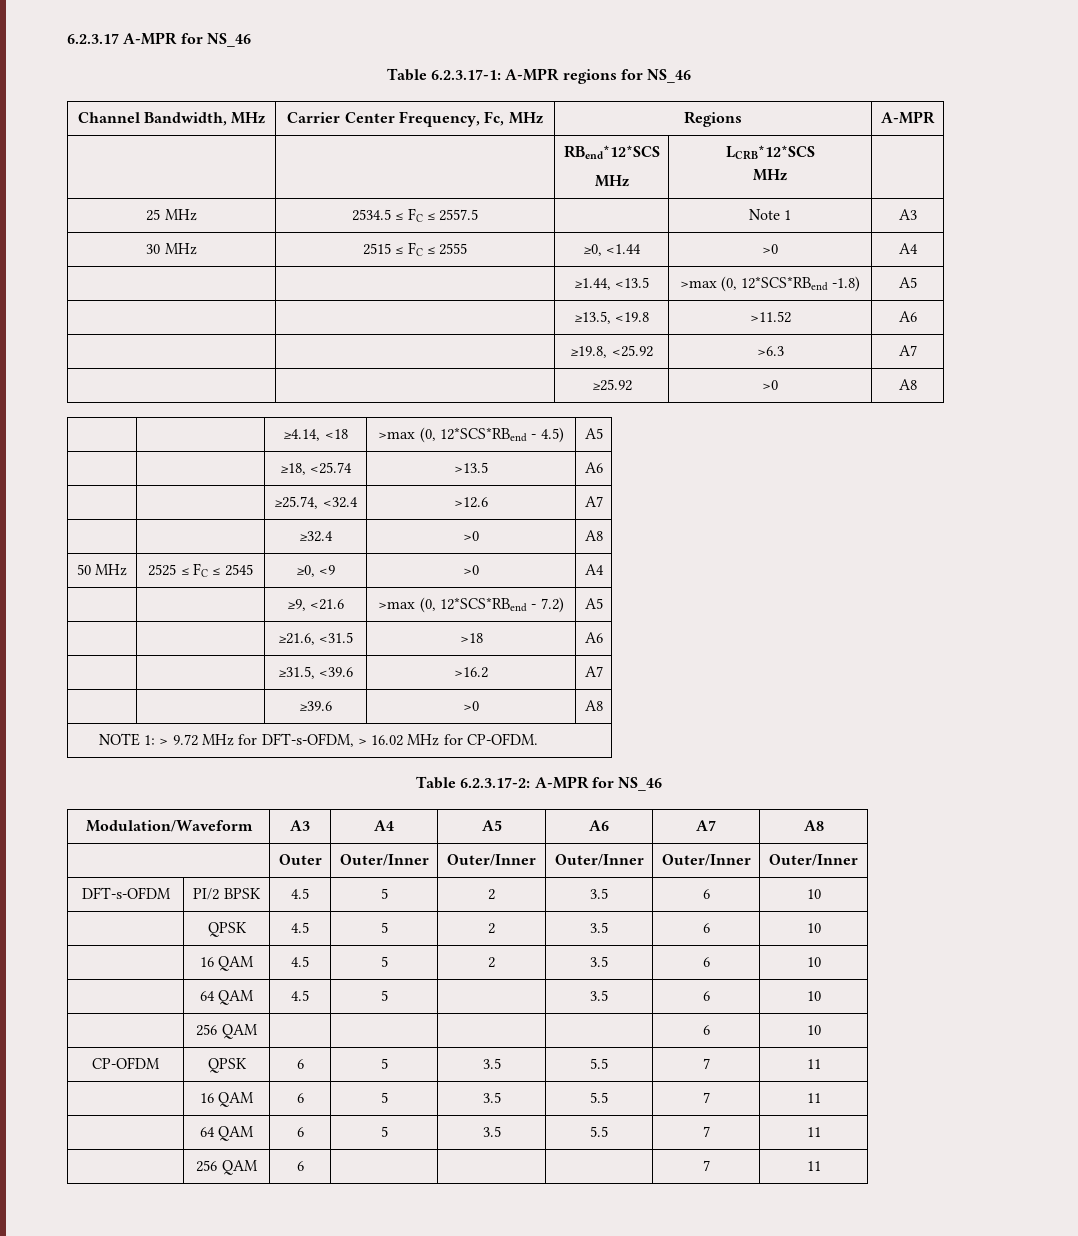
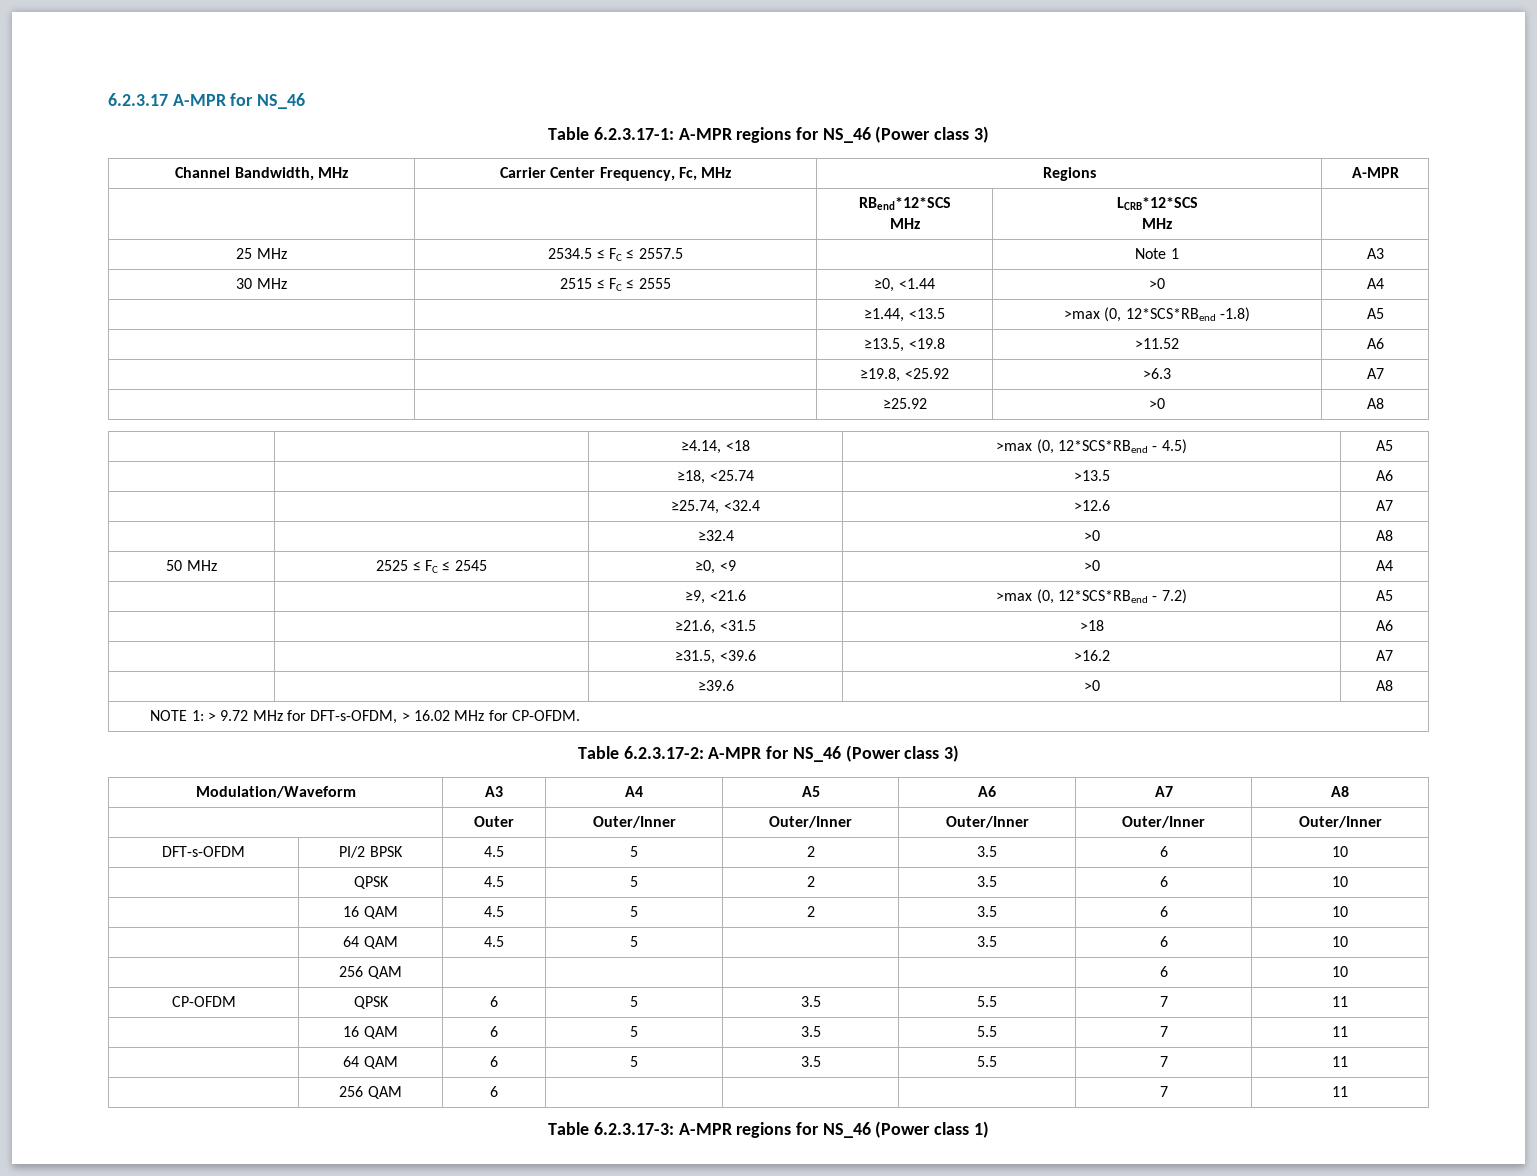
(692, 76) none -> [875,126,989,143] (Power class 3)
(663, 784) none -> [845,745,960,762] (Power class 3)
(821, 1166) none -> [548,1121,989,1138] // Table 6.2.3.17-3: A-MPR regions for NS_46 (Power class 1)

